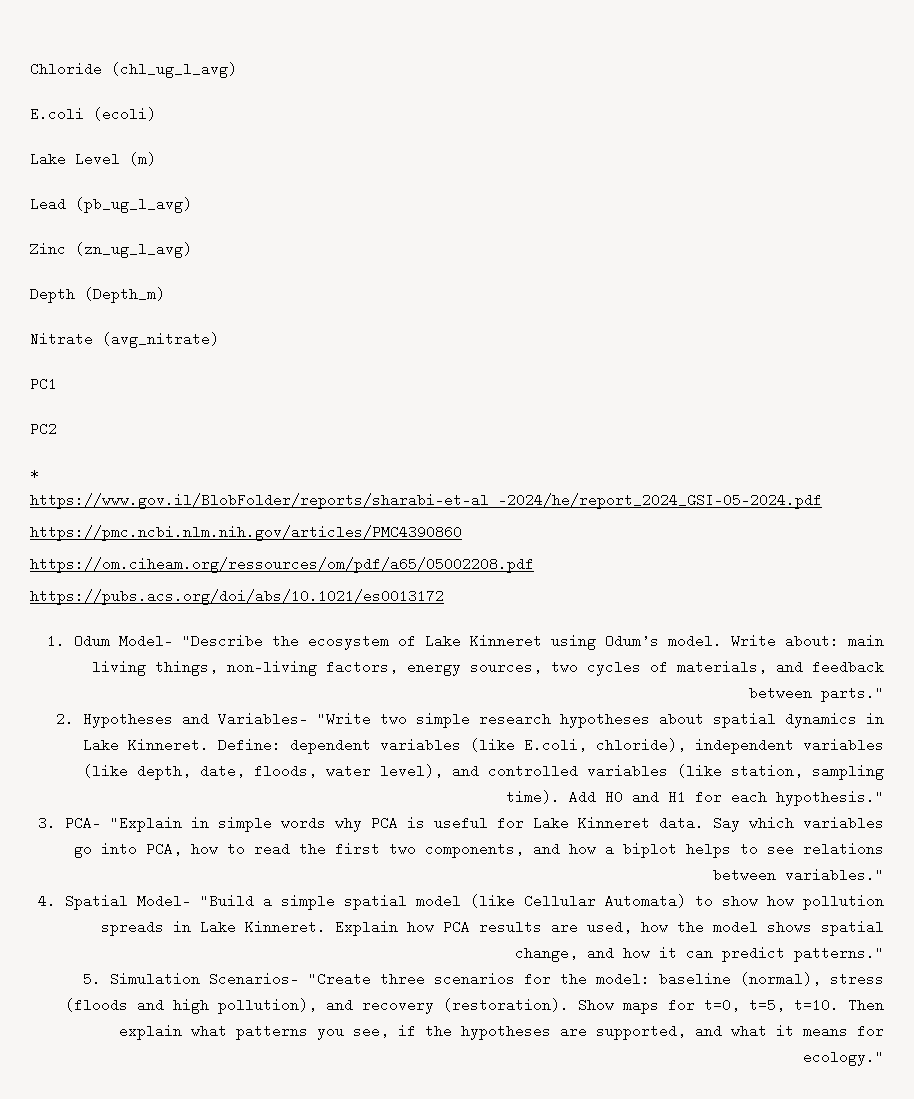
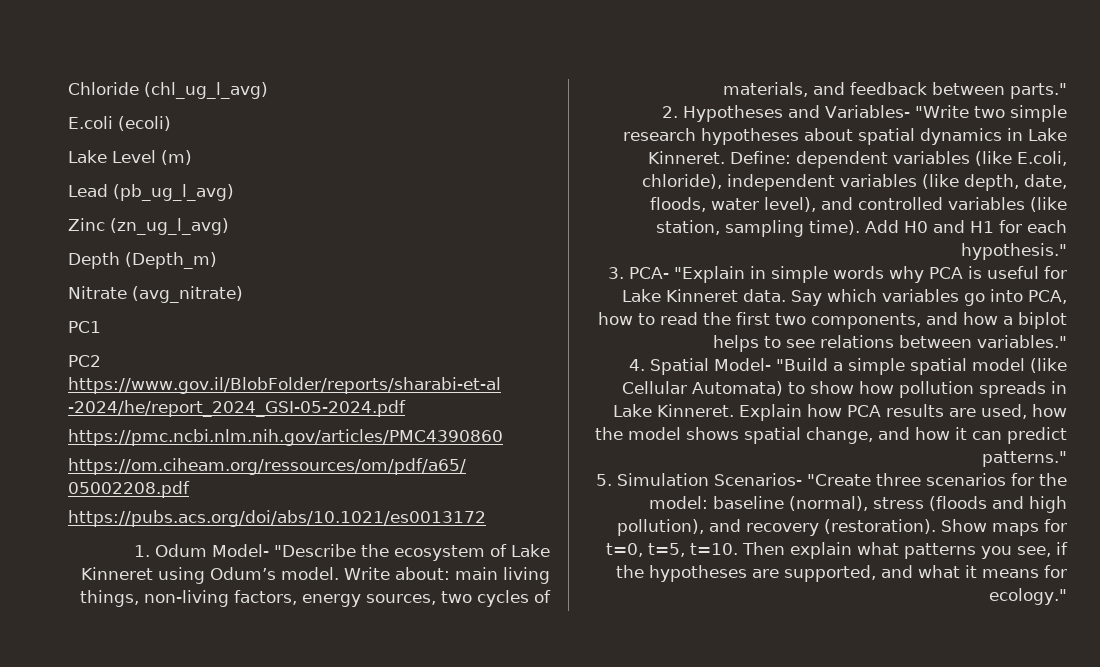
[30,467,39,481] // * -> (101, 361) none

